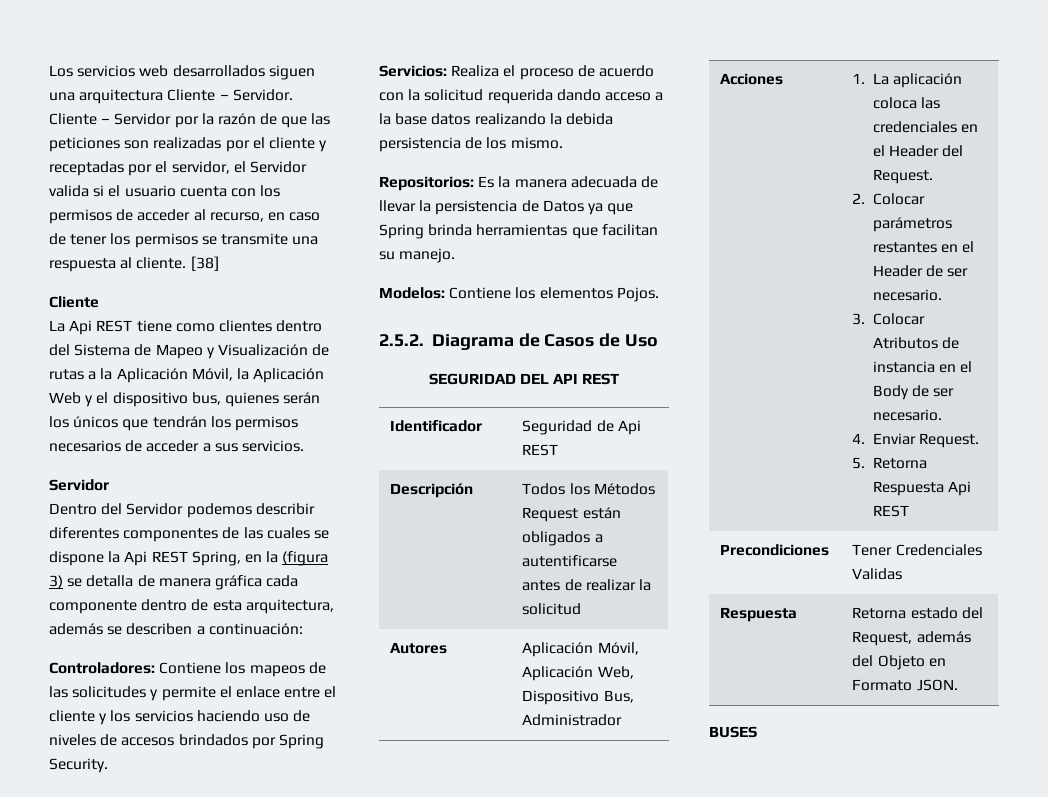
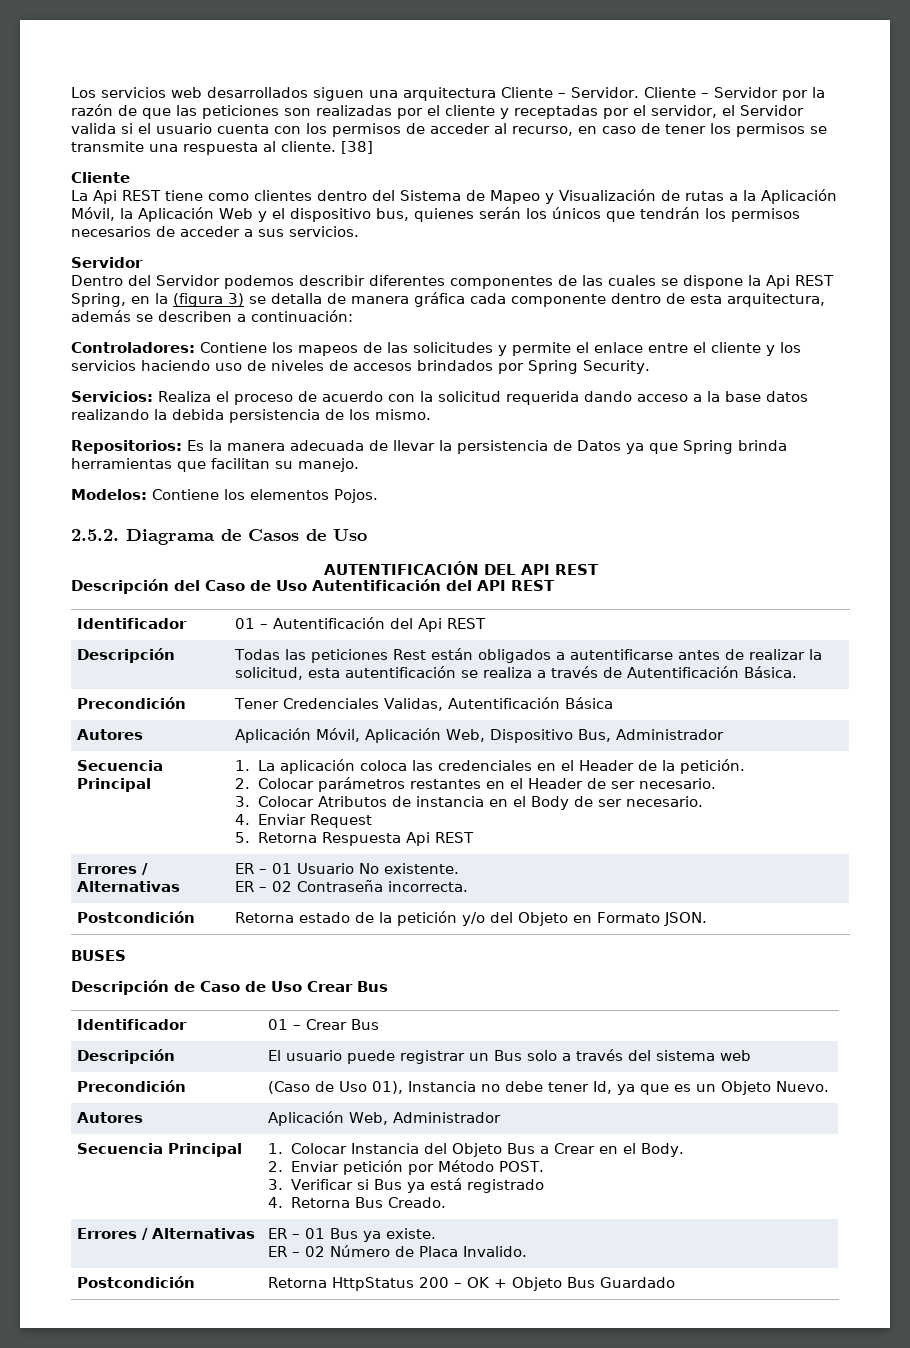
[428,373,516,385] SEGURIDAD -> [323,561,479,575] AUTENTIFICACIÓN
[390,420,483,432] [522,420,614,435] // Identificador | Seguridad de -> [71,579,555,594] [77,618,188,629] [235,617,414,629] // Descripción del Caso de Uso Autentificación del API REST // Identificador | 01 – Autentificación del
[522,483,655,495] [522,507,579,522] Todos los Métodos Request -> [234,649,427,663] Todas las peticiones Rest
[522,603,582,615] solicitud -> [235,666,798,680] [77,697,187,709] [234,697,614,711] solicitud, esta autentificación se realiza a través de Autentificación Básica. // Precondición | Tener Credenciales Validas, Autentificación Básica
[720,73,784,85] Acciones -> [77,760,164,771] [77,778,152,792] Secuencia Principal
[942,145,964,157] [873,169,934,184] del Request. -> [637,759,745,774] de la petición.
[919,433,980,448] Request. -> [309,814,372,828] Request
[720,544,830,556] [852,544,982,556] [852,568,903,580] [720,607,798,622] [852,607,983,619] [852,631,971,646] Precondiciones | Tener Credenciales Validas // Respuesta | Retorna estado del Request, además -> [77,863,149,875] [77,881,181,892] [235,863,460,874] [235,880,469,892] [77,911,196,923] [235,911,486,926] Errores / Alternativas | ER – 01 Usuario No existente. // ER – 02 Contraseña incorrecta. // Postcondición | Retorna estado de la petición y/o
(757, 732) none -> [71,980,388,995] [77,1019,188,1030] [268,1019,380,1030] [77,1049,176,1064] [268,1049,752,1064] [77,1080,187,1092] [268,1081,830,1095] [77,1112,144,1123] [268,1111,502,1126] [77,1143,243,1157] [268,1143,684,1157] [268,1160,544,1175] [268,1178,544,1193] [268,1197,446,1208] [77,1228,256,1240] [268,1228,437,1242] [268,1245,528,1257] [77,1276,196,1288] [268,1277,676,1291] // Descripción de Caso de Uso Crear Bus // Identificador | 01 – Crear Bus // Descripción | El usuario puede registrar un Bus solo a través del sistema web // Precondición | (Caso de Uso 01), Instancia no debe tener Id, ya que es un Objeto Nuevo. // Autores | Aplicación Web, Administrador // Secuencia Principal | 1. Colocar Instancia del Objeto Bus a Crear en el Body. // 2. Enviar petición por Método POST. // 3. Verificar si Bus ya está registrado // 4. Retorna Bus Creado. // Errores / Alternativas | ER – 01 Bus ya existe. // ER – 02 Número de Placa Invalido. // Postcondición | Retorna HttpStatus 200 – OK + Objeto Bus Guardado

